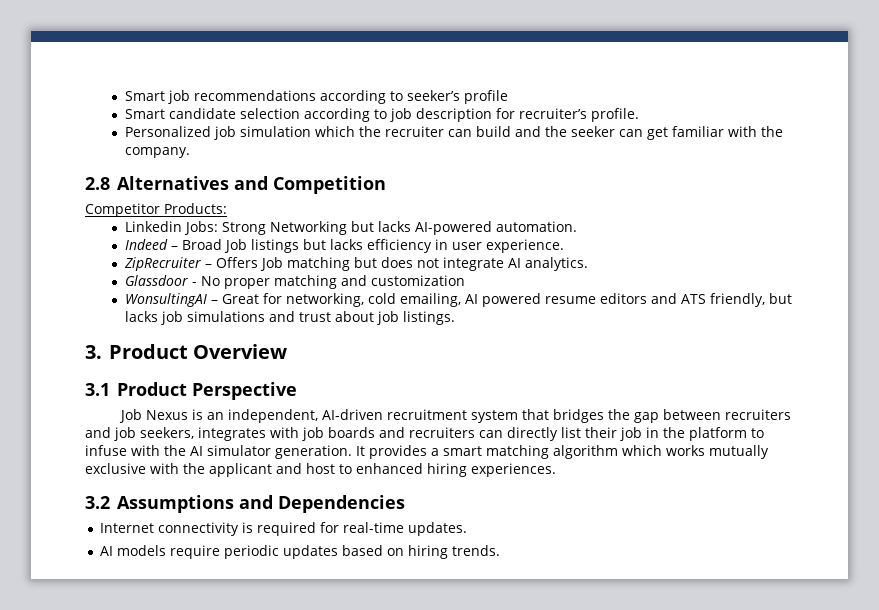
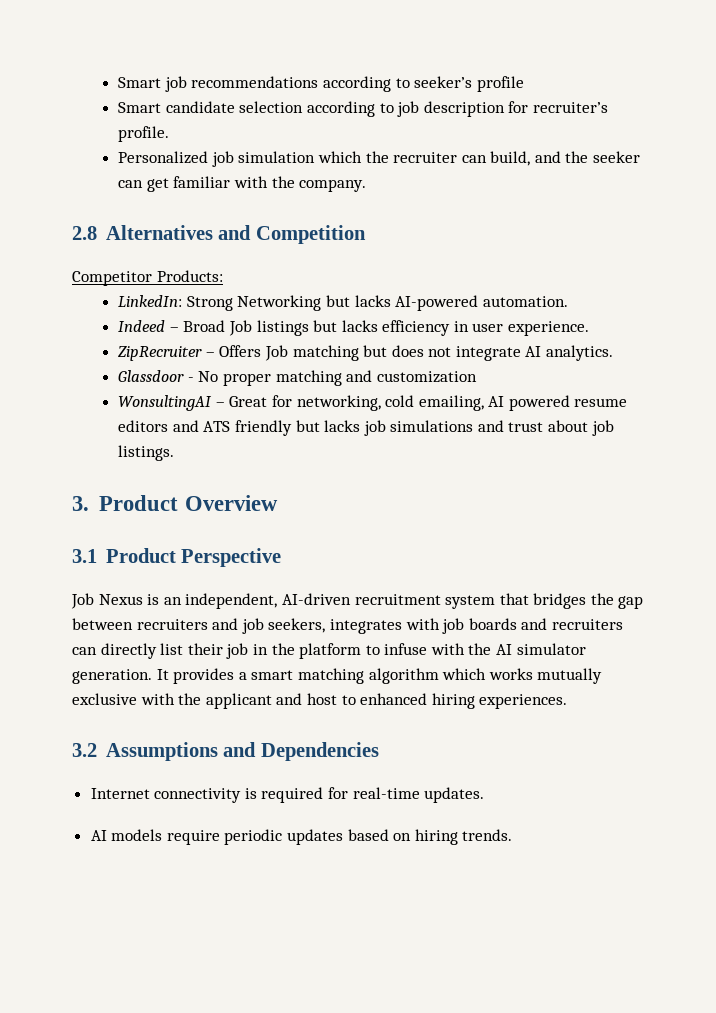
[475,126,511,137] build -> [490,151,531,166] build,
[124,221,218,235] Linkedin Jobs: -> [118,295,183,307] LinkedIn:
[709,293,765,307] friendly, -> [234,420,292,436] friendly

